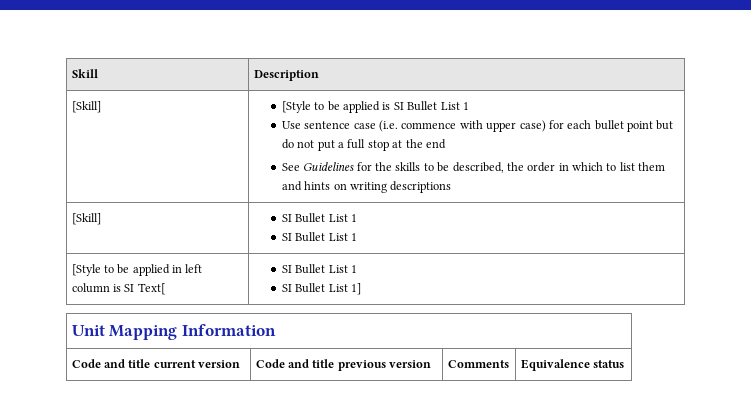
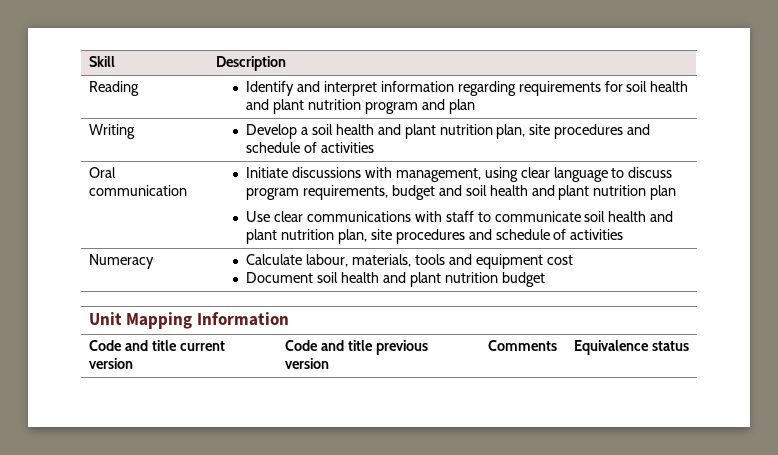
[71,101,101,113] [281,101,469,113] [281,120,674,132] [281,139,446,151] [281,162,666,173] [281,181,452,193] [71,213,101,225] [281,213,358,223] [281,232,358,242] [71,264,203,276] [71,283,166,295] [281,264,358,274] [281,283,362,295] [Skill] | [Style to be applied is SI Bullet List 1 // Use sentence case (i.e. commence with upper case) for each bullet point but do not put a full stop at the end // See Guidelines for the skills to be described, the order in which to list them and hints on writing descriptions // [Skill] | SI Bullet List 1 // SI Bullet List 1 // [Style to be applied in left column is SI Text[ | SI Bullet List 1 // SI Bullet List 1] -> [88,81,139,96] [246,81,689,96] [246,99,475,114] [88,124,135,139] [246,124,651,139] [246,142,374,153] [88,167,116,178] [88,185,187,196] [246,167,673,182] [246,185,677,200] [246,211,674,222] [246,229,624,244] [88,254,154,269] [246,254,573,269] [246,272,545,287] Reading | Identify and interpret information regarding requirements for soil health and plant nutrition program and plan // Writing | Develop a soil health and plant nutrition plan, site procedures and schedule of activities // Oral communication | Initiate discussions with management, using clear language to discuss program requirements, budget and soil health and plant nutrition plan // Use clear communications with staff to communicate soil health and plant nutrition plan, site procedures and schedule of activities // Numeracy | Calculate labour, materials, tools and equipment cost // Document soil health and plant nutrition budget

